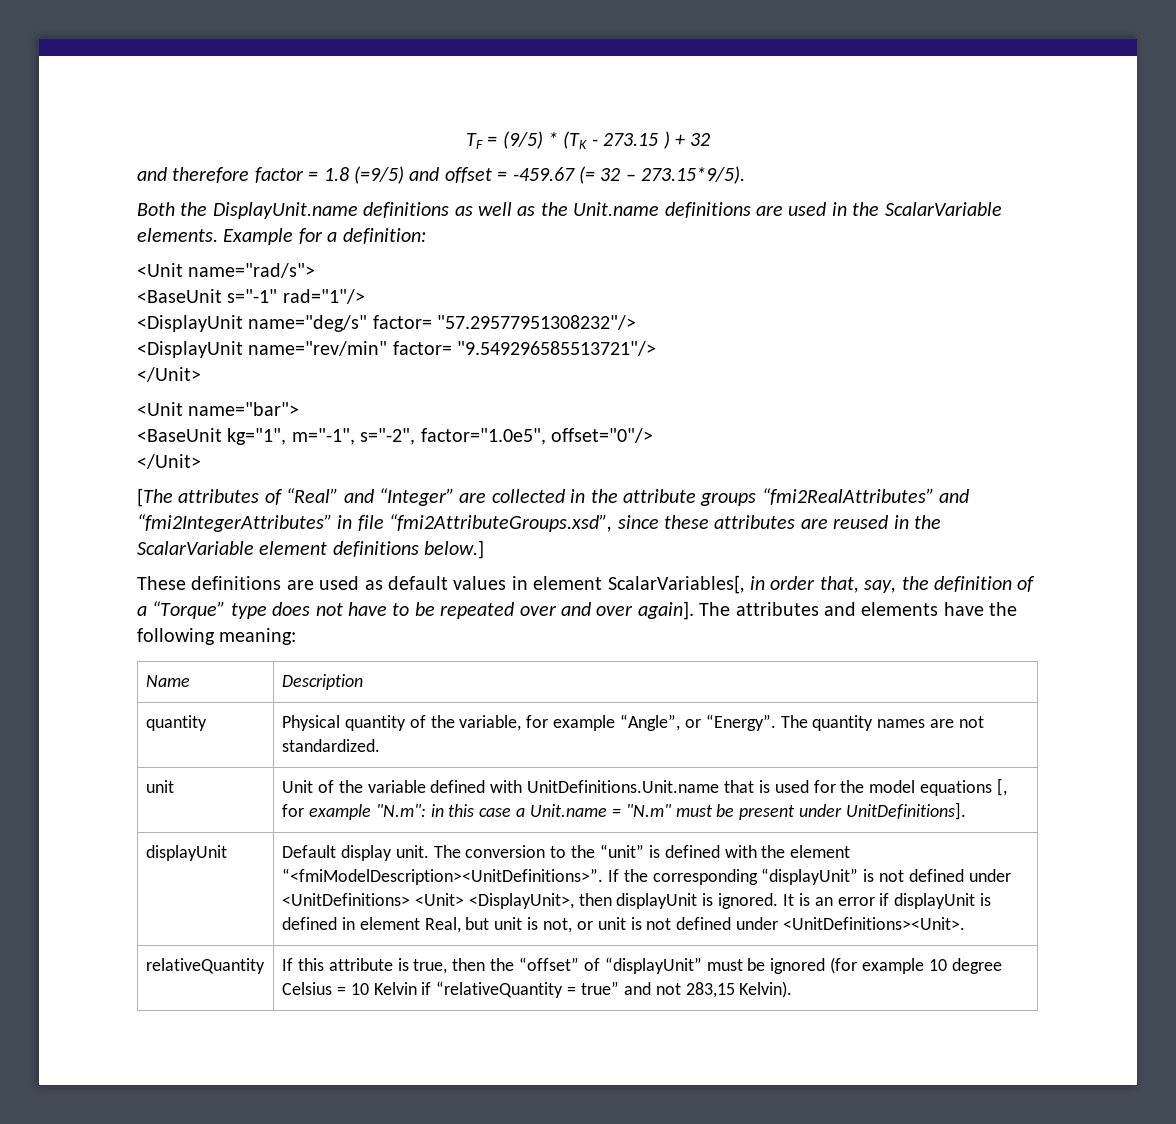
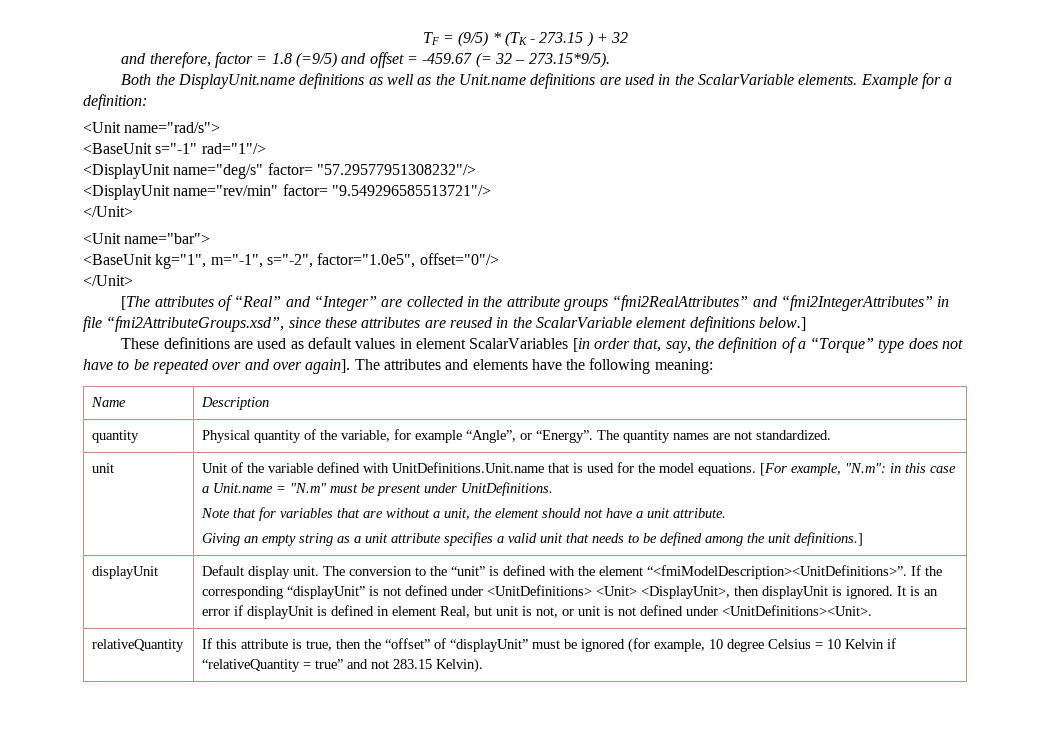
[172,167,250,183] therefore -> [149,52,211,68] therefore,
[607,575,765,594] ScalarVariables[, in -> [469,338,590,352] ScalarVariables [in
[920,778,1008,796] [281,804,371,820] equations [, for example -> [698,463,842,476] equations. [For example,
[846,802,967,820] UnitDefinitions]. -> [461,482,554,496] [201,507,727,521] [202,532,864,546] UnitDefinitions. // Note that for variables that are without a unit, the element should not have a unit attribute. // Giving an empty string as a unit attribute specifies a valid unit that needs to be defined among the unit definitions.]
[862,958,925,974] example -> [654,639,706,652] example,
[685,982,735,998] 283,15 -> [393,659,433,669] 283.15

